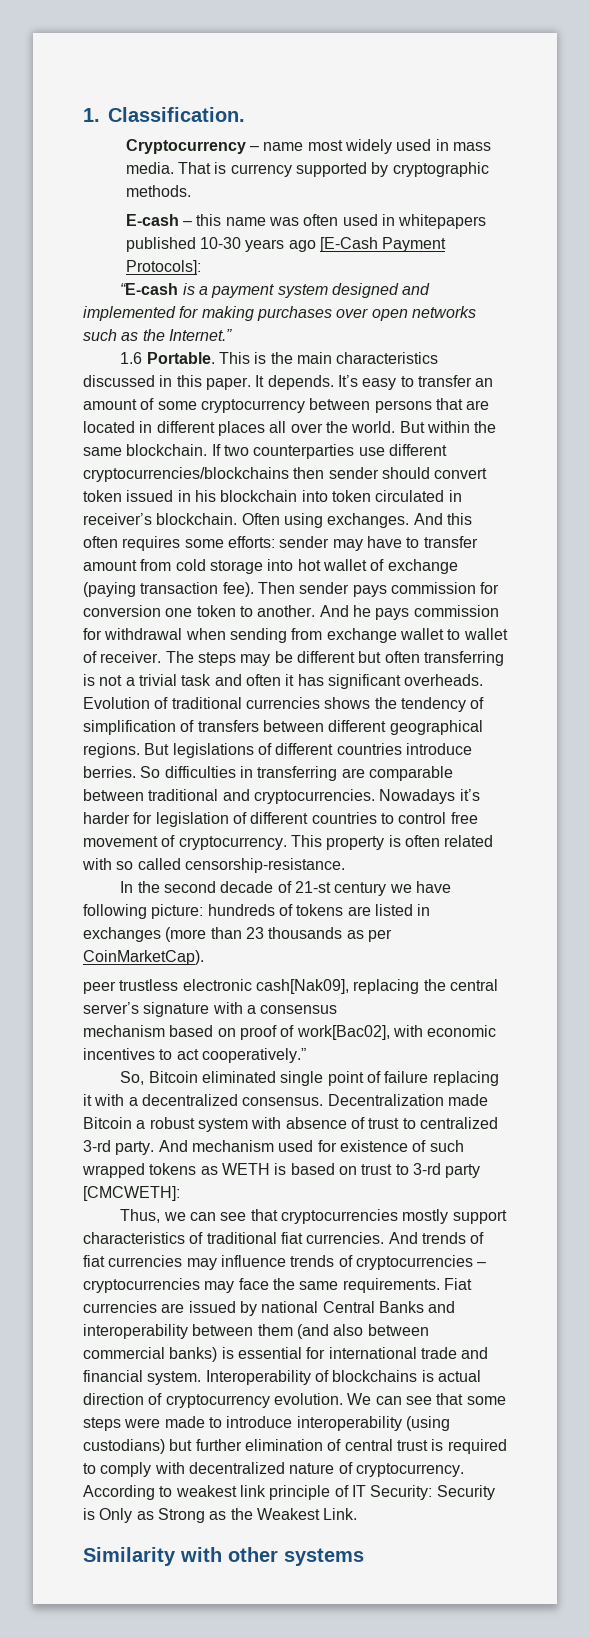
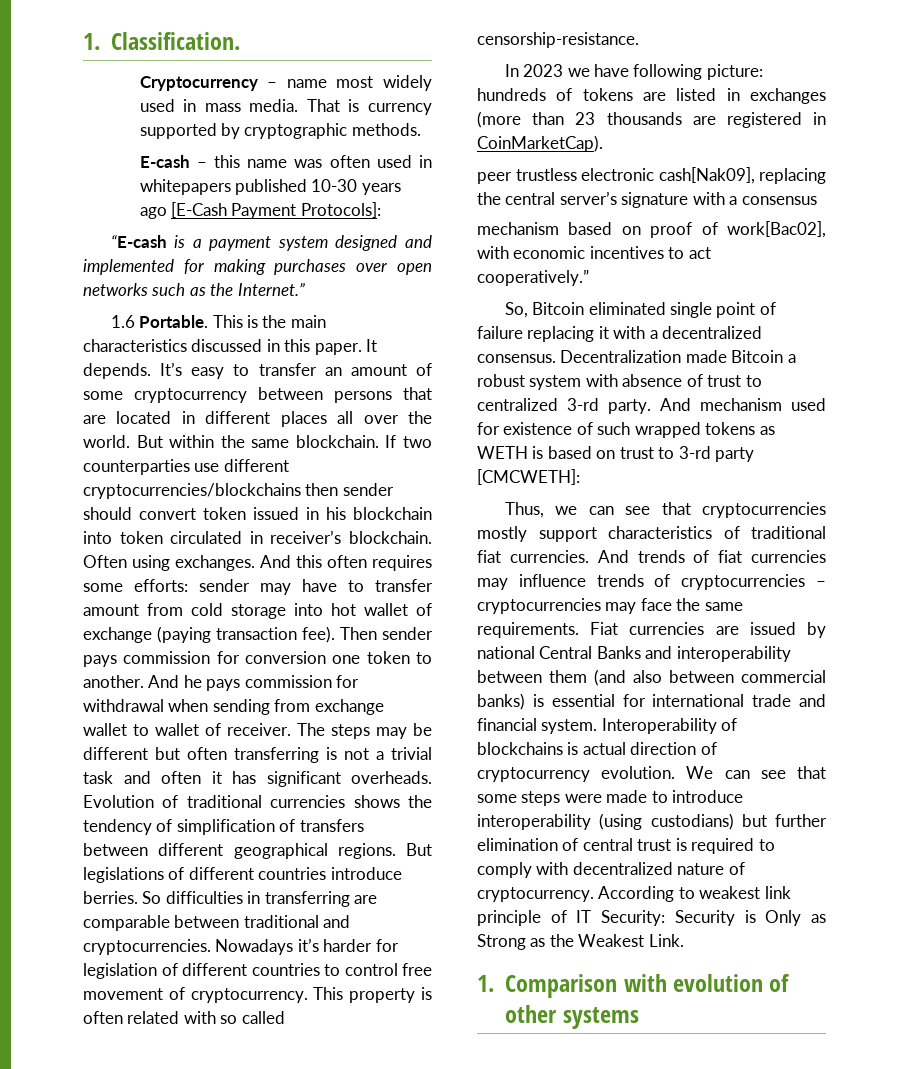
[137,881,387,896] the second decade of 21-st century -> [523,64,564,77] 2023
[346,929,392,942] as per -> [692,112,826,128] are registered in
[83,1547,222,1566] Similarity with -> [477,974,791,998] 1. Comparison with evolution of

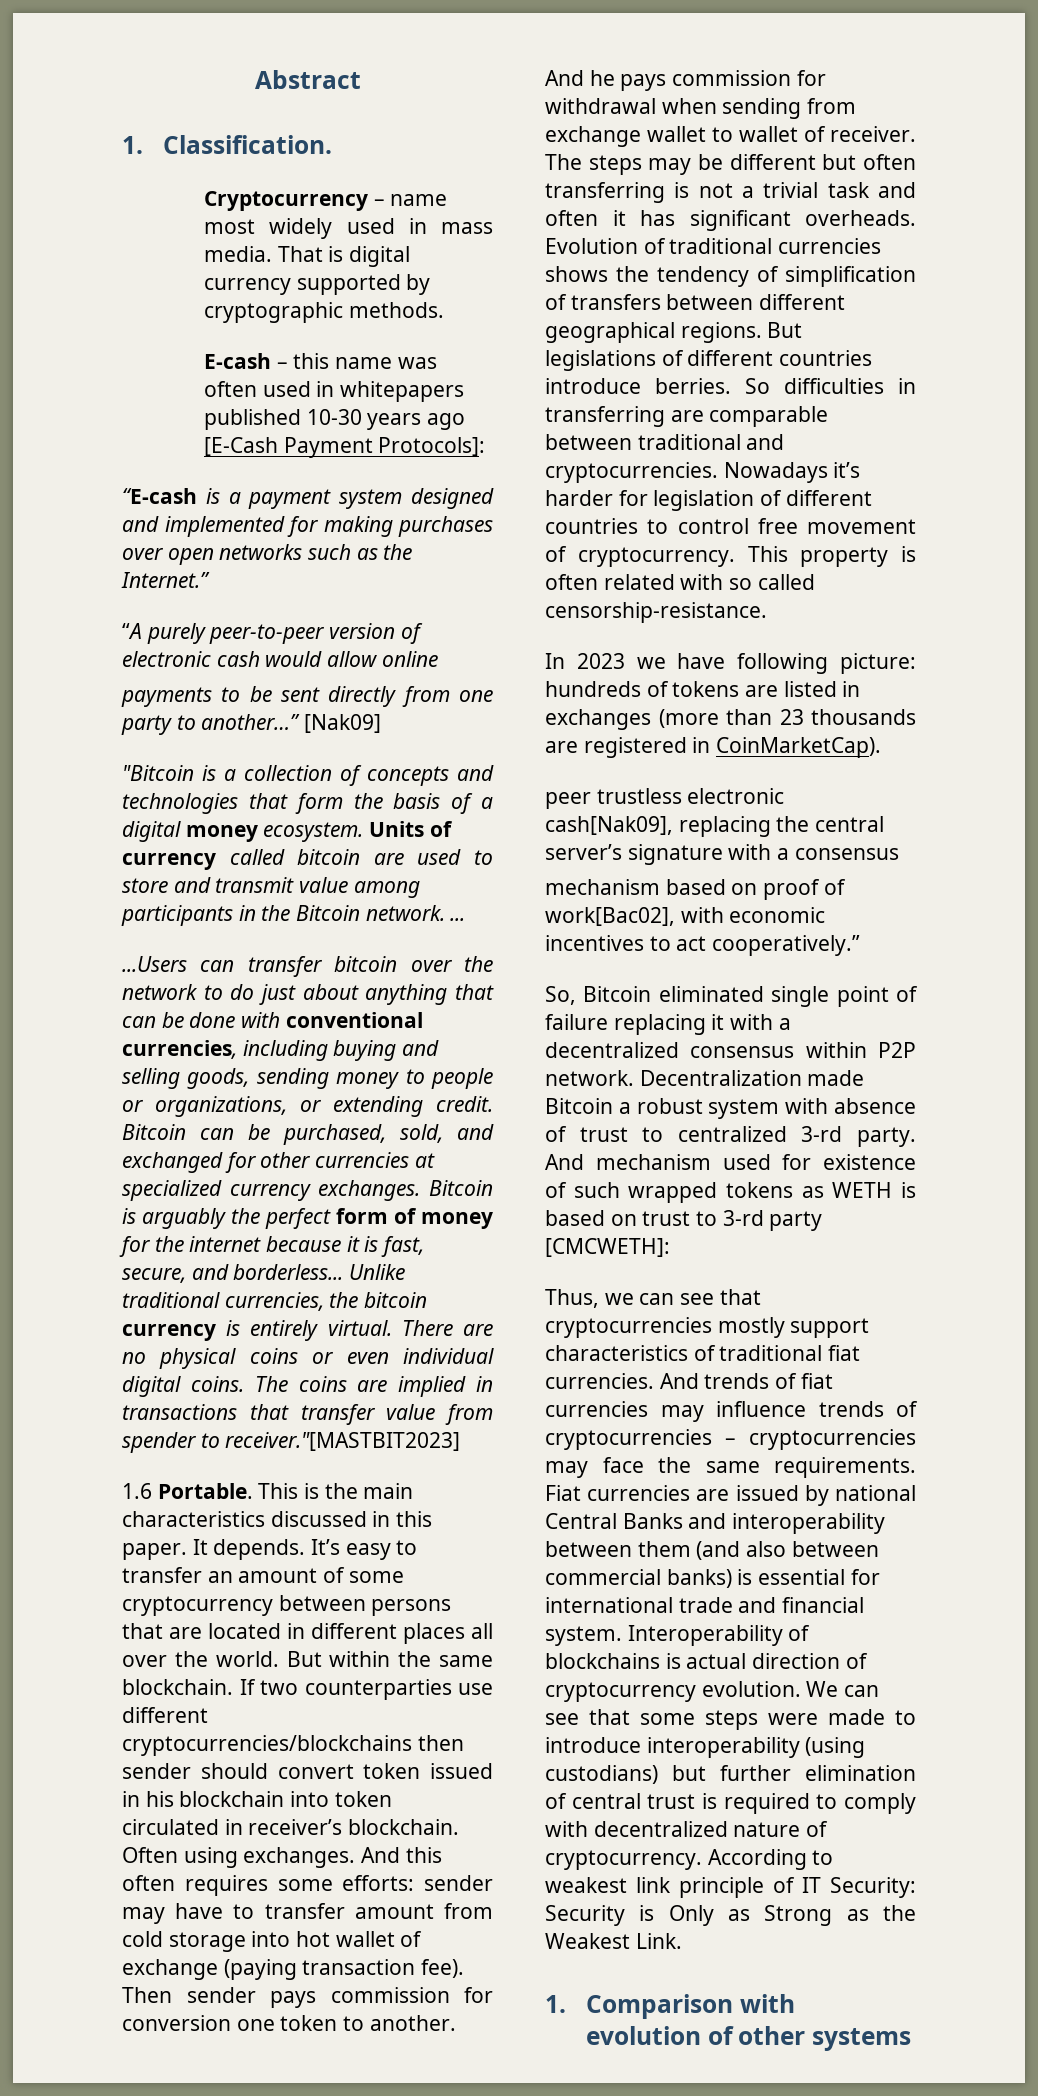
(83, 41) none -> [254,70,361,89] Abstract //
(360, 105) none -> [349,246,411,267] digital
(305, 289) none -> [122,623,423,644] [122,651,438,667] [121,686,493,707] [121,714,382,735] [122,765,494,786] [122,793,493,814] [122,821,453,842] [122,849,493,870] [122,877,420,898] [121,905,466,926] [122,956,493,977] [122,984,494,1005] [122,1012,423,1028] [122,1040,440,1061] [122,1068,493,1089] [122,1096,493,1117] [122,1124,494,1145] [122,1152,435,1173] [122,1180,494,1201] [122,1208,493,1229] [119,1236,425,1257] [122,1264,406,1283] [122,1292,428,1311] [122,1320,493,1341] [122,1348,494,1369] [122,1376,493,1397] [122,1404,493,1425] [122,1432,461,1453] // “A purely peer-to-peer version of electronic cash would allow online // payments to be sent directly from one party to another…” [Nak09] // "Bitcoin is a collection of concepts and technologies that form the basis of a digital money ecosystem. Units of currency called bitcoin are used to store and transmit value among participants in the Bitcoin network. ... // ...Users can transfer bitcoin over the network to do just about anything that can be done with conventional currencies, including buying and selling goods, sending money to people or organizations, or extending credit. Bitcoin can be purchased, sold, and exchanged for other currencies at specialized currency exchanges. Bitcoin is arguably the perfect form of money for the internet because it is fast, secure, and borderless... Unlike traditional currencies, the bitcoin currency is entirely virtual. There are no physical coins or even individual digital coins. The coins are implied in transactions that transfer value from spender to receiver."[MASTBIT2023]
[477,354,556,363] consensus. -> [690,1042,916,1058] [545,1070,634,1086] consensus within P2P network.

